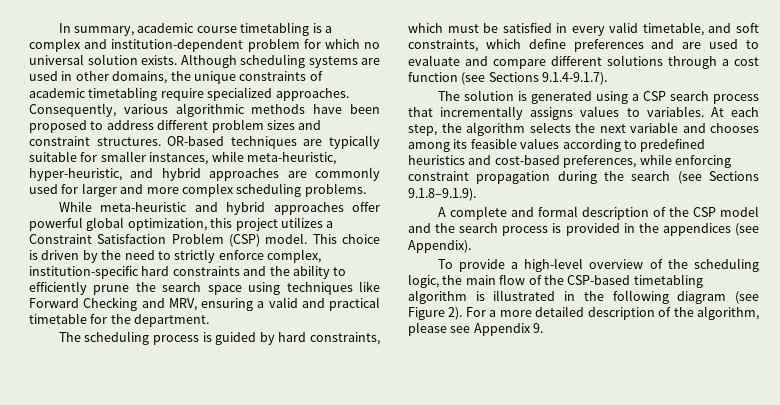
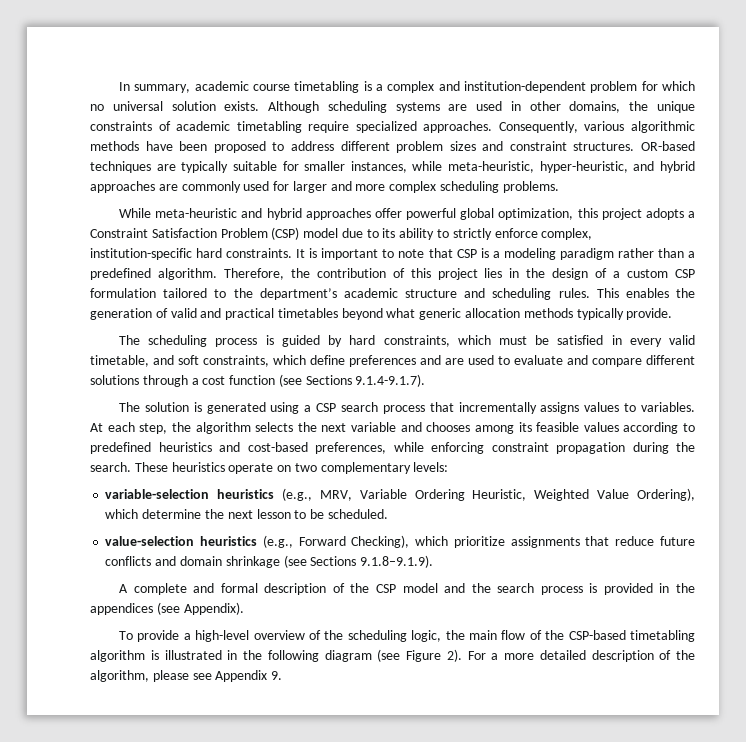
[280,217,323,228] utilizes -> [645,208,684,220] adopts
[265,233,380,244] [29,250,155,263] model. This choice is driven by the need -> [303,228,435,240] model due to its ability
[172,265,347,279] [29,281,380,295] [29,297,380,311] [29,313,210,327] constraints and the ability to efficiently prune the search space using techniques like Forward Checking and MRV, ensuring a valid and practical timetable for the department. -> [226,248,695,260] [90,268,695,280] [90,288,695,300] [90,308,673,320] constraints. It is important to note that CSP is a modeling paradigm rather than a predefined algorithm. Therefore, the contribution of this project lies in the design of a custom CSP formulation tailored to the department’s academic structure and scheduling rules. This enables the generation of valid and practical timetables beyond what generic allocation methods typically provide.
[631,171,671,181] search -> [90,462,449,474] [105,488,695,501] [105,509,388,519] [105,535,695,548] [105,556,280,568] search. These heuristics operate on two complementary levels: // variable-selection heuristics (e.g., MRV, Variable Ordering Heuristic, Weighted Value Ordering), which determine the next lesson to be scheduled. // value-selection heuristics (e.g., Forward Checking), which prioritize assignments that reduce future conflicts and domain shrinkage

